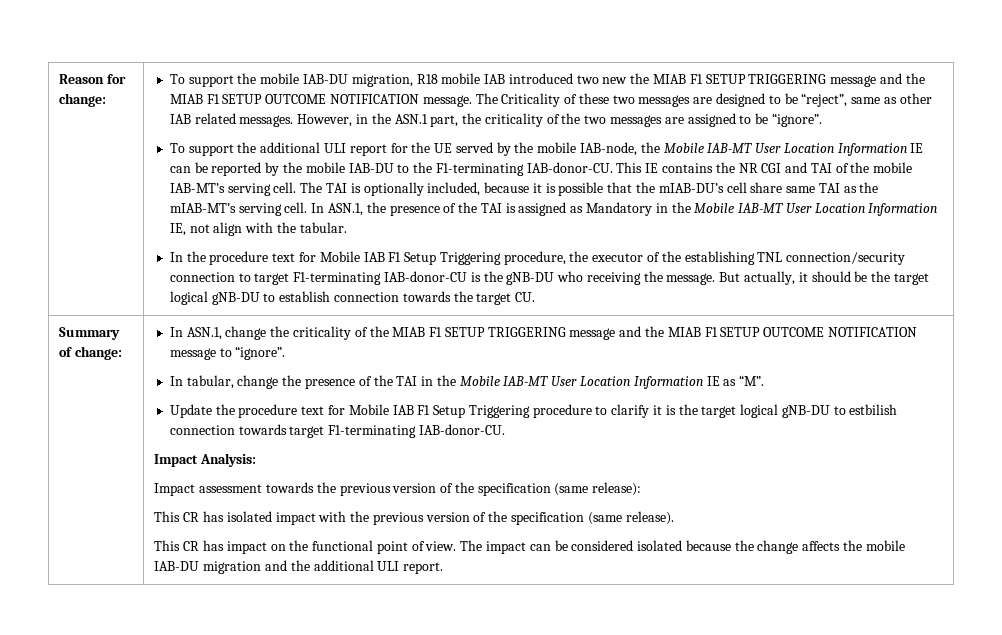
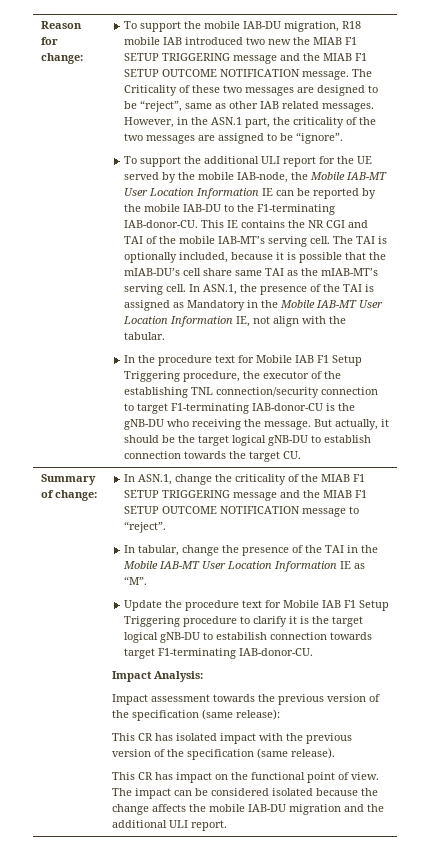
[235,346,286,360] “ignore”. -> [123,521,166,533] “reject”.
[849,404,898,415] estbilish -> [215,632,267,640] estabilish

